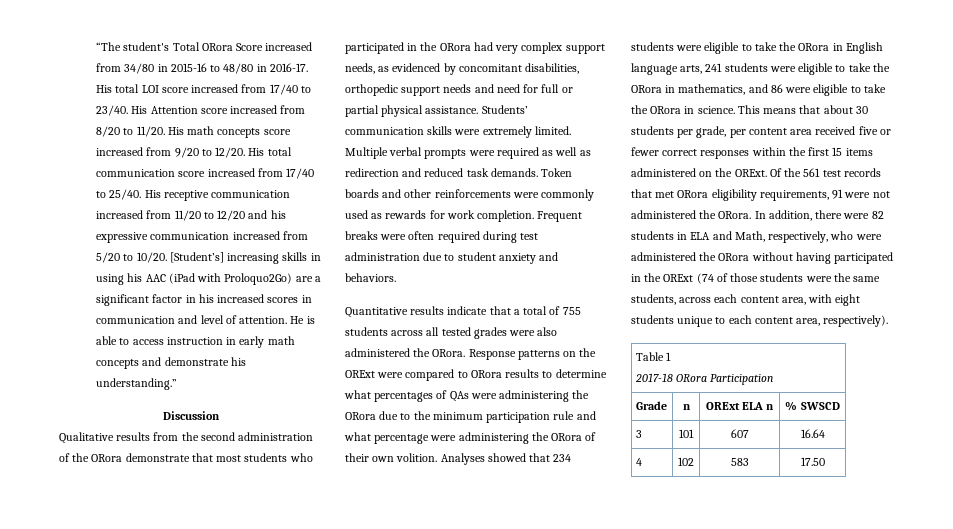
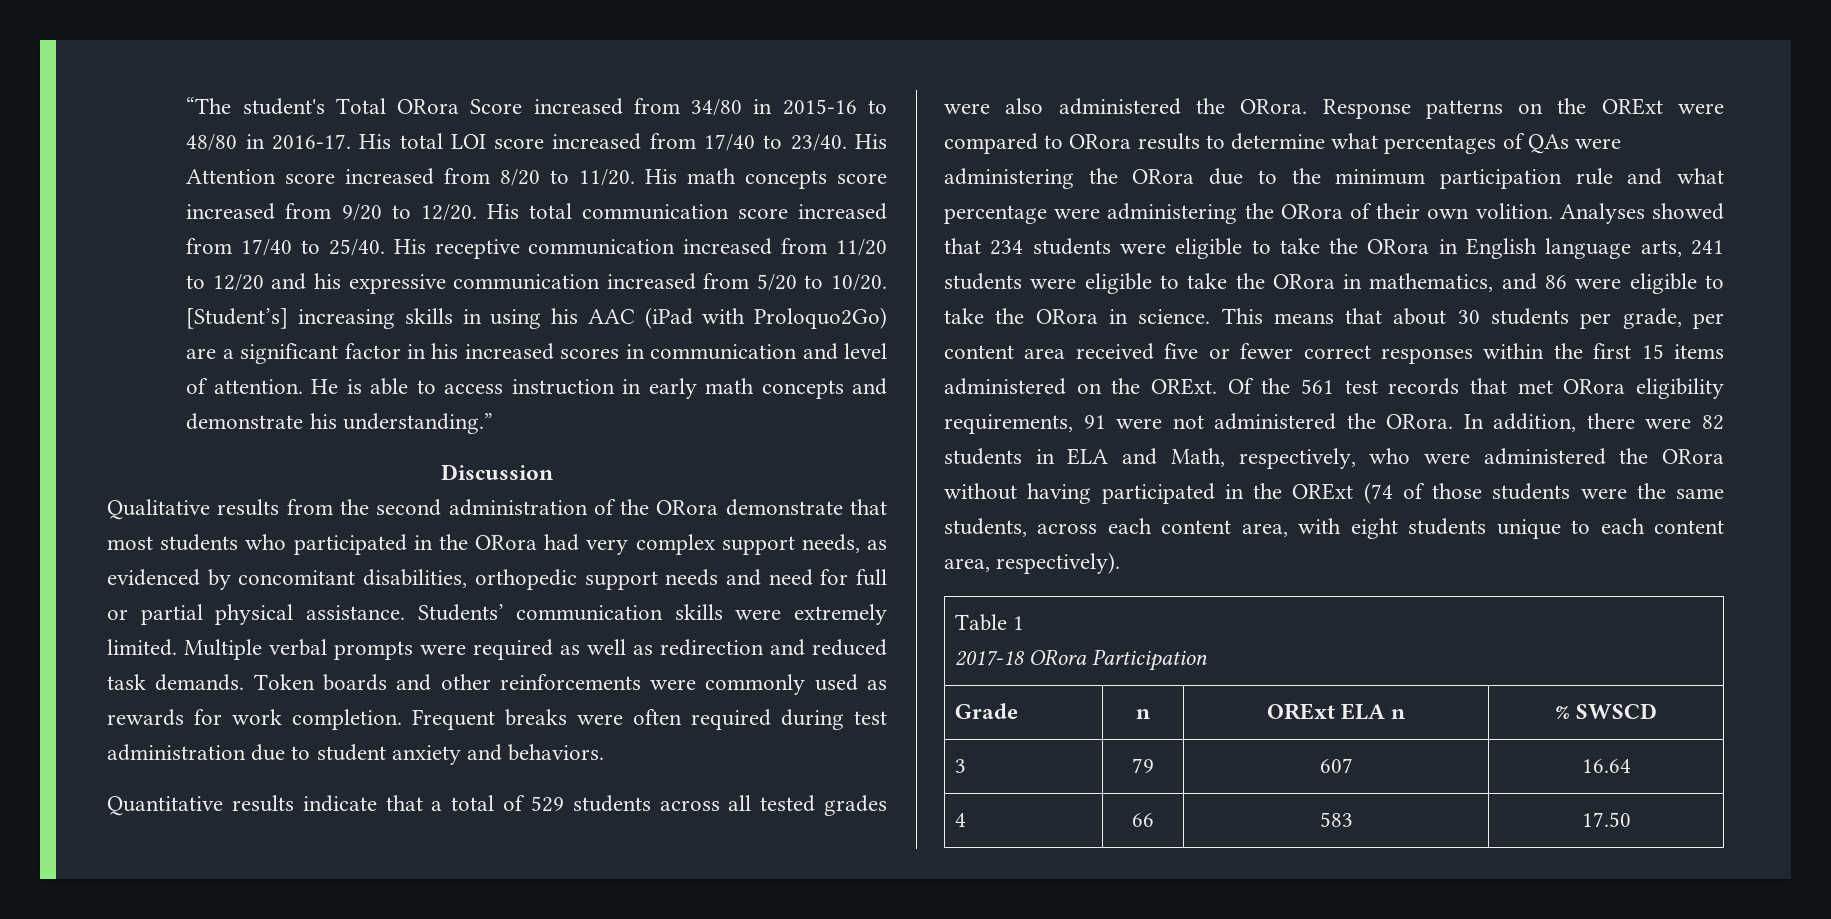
[562,307,581,315] 755 -> [530,796,564,812] 529
[679,429,694,438] 101 -> [1132,758,1154,773] 79
[678,457,694,466] 102 -> [1132,813,1154,827] 66

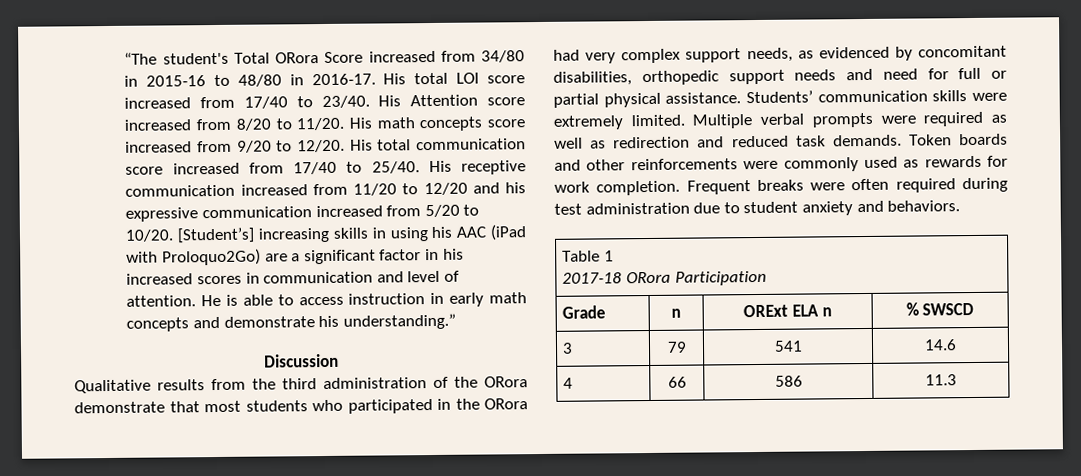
[376,499,442,516] second -> [282,378,317,390] third
[107,795,887,816] [944,98,1724,119] [944,133,1622,154] [944,168,1724,189] [944,203,1724,224] [944,238,1724,259] [944,273,1724,294] [944,308,1724,329] [944,343,1724,364] [944,378,1724,399] [944,413,1724,434] [944,448,1724,469] [944,482,1724,504] [944,518,1724,539] [944,552,1121,574] // Quantitative results indicate that a total of 529 students across all tested grades were also administered the ORora. Response patterns on the ORExt were compared to ORora results to determine what percentages of QAs were administering the ORora due to the minimum participation rule and what percentage were administering the ORora of their own volition. Analyses showed that 234 students were eligible to take the ORora in English language arts, 241 students were eligible to take the ORora in mathematics, and 86 were eligible to take the ORora in science. This means that about 30 students per grade, per content area received five or fewer correct responses within the first 15 items administered on the ORExt. Of the 561 test records that met ORora eligibility requirements, 91 were not administered the ORora. In addition, there were 82 students in ELA and Math, respectively, who were administered the ORora without having participated in the ORExt (74 of those students were the same students, across each content area, with eight students unique to each content area, respectively). -> (961, 206) none
[1319,758,1353,773] [1581,759,1631,773] 607 | 16.64 -> [773,340,803,352] [924,339,957,351] 541 | 14.6
[1319,812,1353,827] [1581,812,1631,827] 583 | 17.50 -> [774,375,803,387] [925,374,957,386] 586 | 11.3

